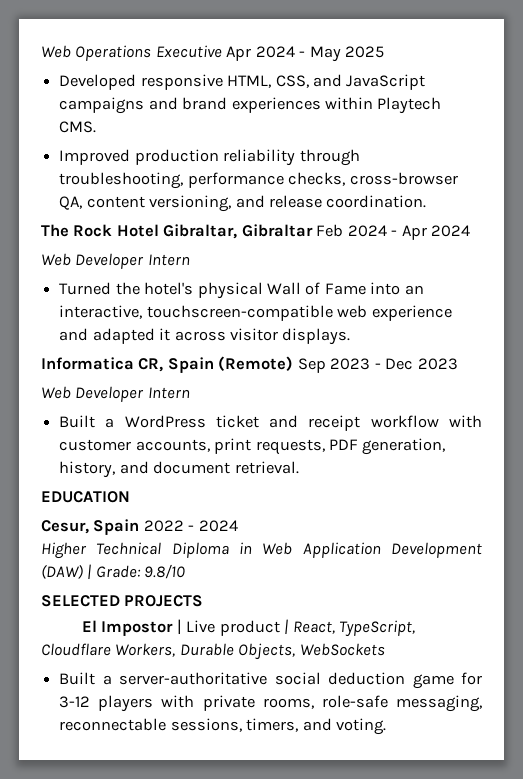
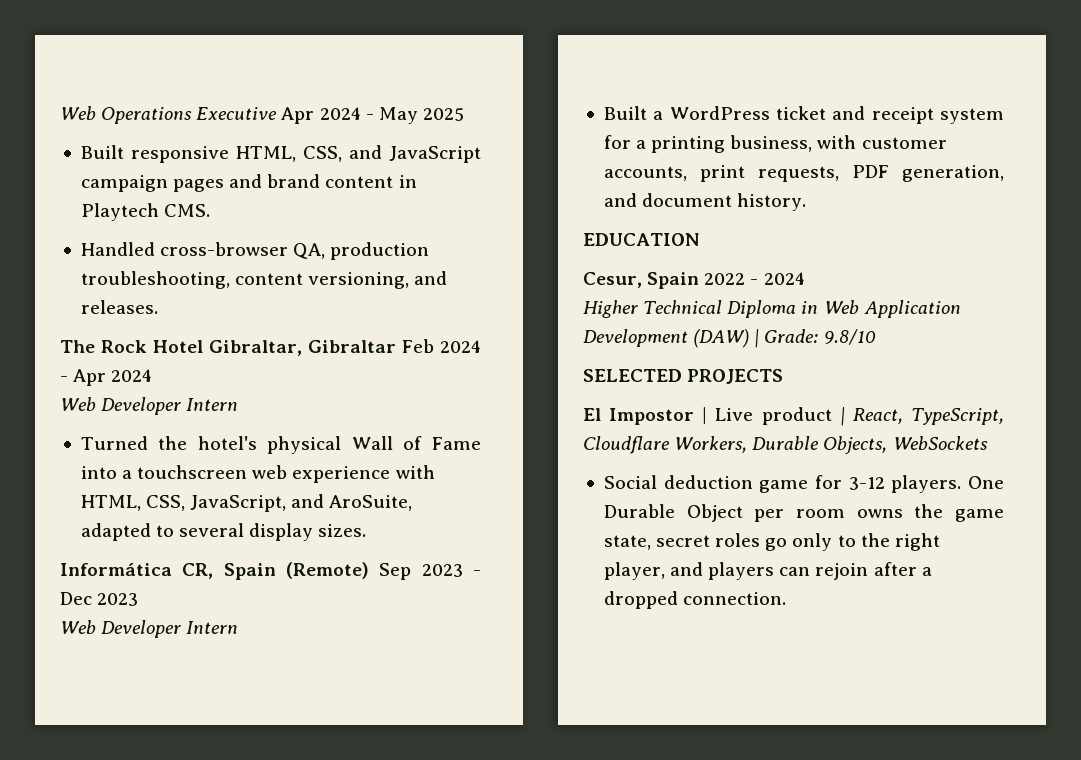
[59,74,137,90] Developed -> [80,145,124,159] Built
[59,97,442,114] [59,121,97,133] [59,149,360,166] [59,172,458,189] [59,196,83,210] campaigns and brand experiences within Playtech CMS. // Improved production reliability through troubleshooting, performance checks, cross-browser QA, -> [80,174,417,192] [80,203,211,221] [80,242,430,260] [80,271,230,289] campaign pages and brand content in Playtech CMS. // Handled cross-browser QA, production troubleshooting,
[268,195,427,208] release coordination. -> [80,300,158,314] releases.
[404,285,424,295] [59,305,452,321] [59,328,351,345] [41,357,134,370] an interactive, touchscreen-compatible web experience and adapted it across visitor displays. // Informatica -> [122,465,435,483] [80,494,413,512] [80,523,367,541] [60,562,172,576] a touchscreen web experience with HTML, CSS, JavaScript, and AroSuite, adapted to several display sizes. // Informática
[370,415,439,428] workflow -> [940,108,1004,124] [603,135,813,153] system for a printing business,
[59,461,116,478] history, -> (1004, 173) none
[234,461,299,474] retrieval. -> [737,193,807,211] history.
[59,672,483,689] [59,695,482,712] [59,718,386,735] Built a server-authoritative social deduction game for 3-12 players with private rooms, role-safe messaging, reconnectable sessions, timers, and voting. -> [603,475,1004,493] [603,504,1004,522] [603,533,940,551] [603,562,932,580] [603,591,787,609] Social deduction game for 3-12 players. One Durable Object per room owns the game state, secret roles go only to the right player, and players can rejoin after a dropped connection.

